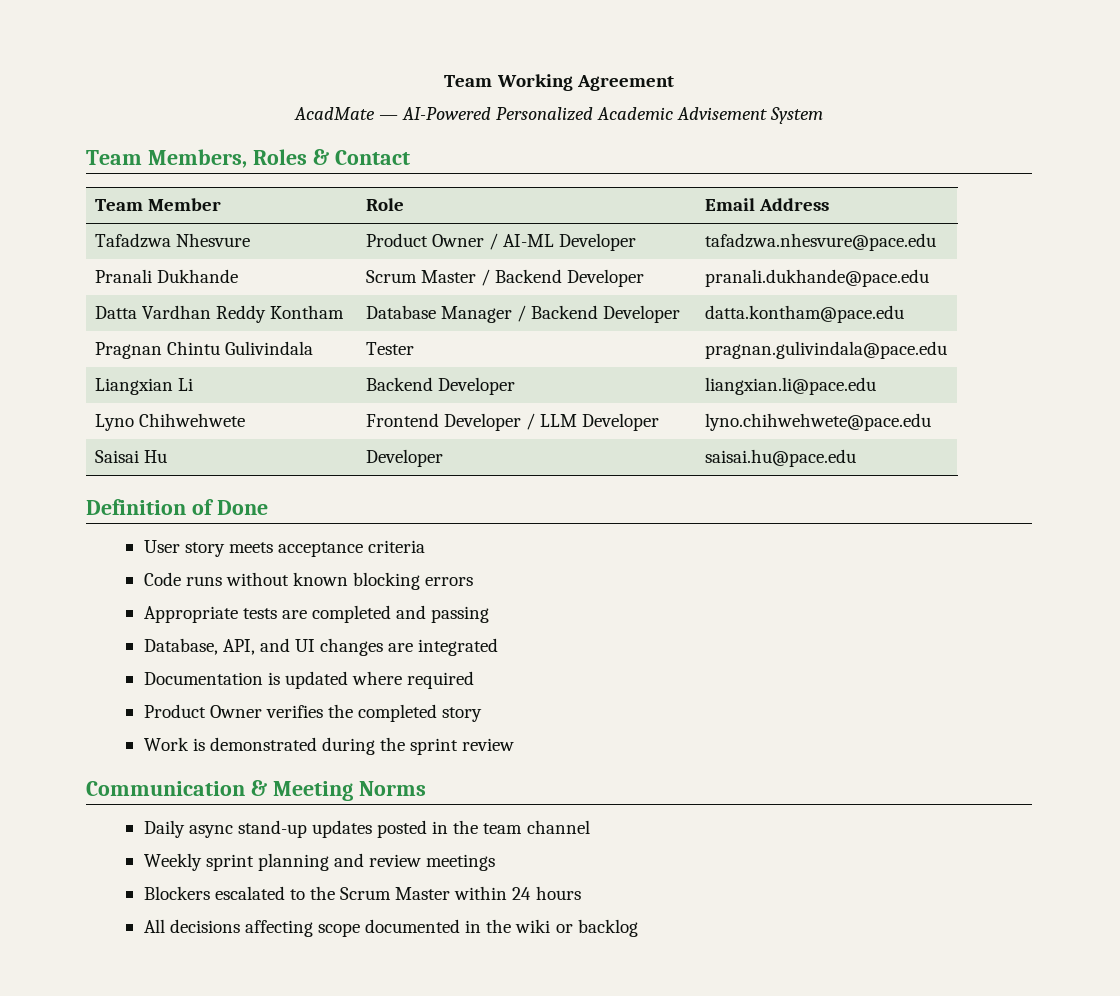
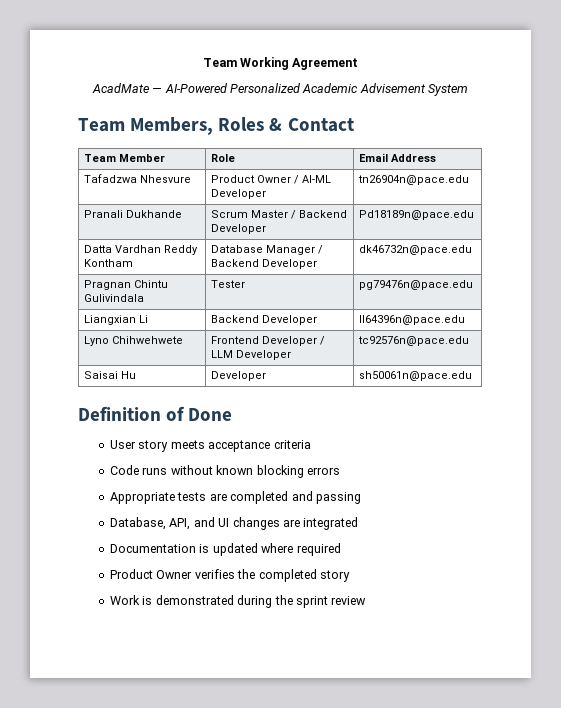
[704,233,936,251] tafadzwa.nhesvure@pace.edu -> [358,175,470,185] tn26904n@pace.edu
[704,269,929,287] pranali.dukhande@pace.edu -> [359,210,475,220] Pd18189n@pace.edu
[704,305,904,323] datta.kontham@pace.edu -> [359,245,473,255] dk46732n@pace.edu
[704,341,947,359] pragnan.gulivindala@pace.edu -> [359,280,474,290] pg79476n@pace.edu
[704,377,876,395] liangxian.li@pace.edu -> [359,315,466,325] ll64396n@pace.edu
[704,413,931,431] lyno.chihwehwete@pace.edu -> [358,336,470,346] tc92576n@pace.edu
[704,449,856,467] saisai.hu@pace.edu -> [359,371,473,381] sh50061n@pace.edu
[86,780,426,801] [143,820,590,838] [143,853,496,871] [143,886,581,900] [143,919,638,937] // Communication & Meeting Norms // Daily async stand-up updates posted in the team channel // Weekly sprint planning and review meetings // Blockers escalated to the Scrum Master within 24 hours // All decisions affecting scope documented in the wiki or backlog -> (367, 600) none

